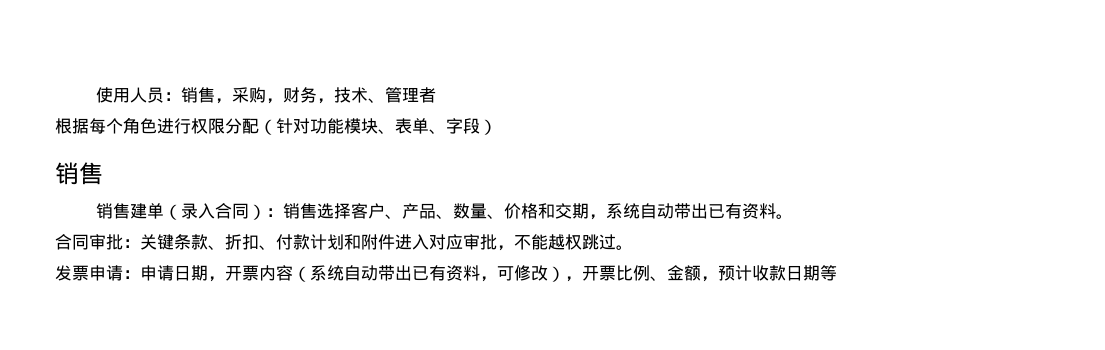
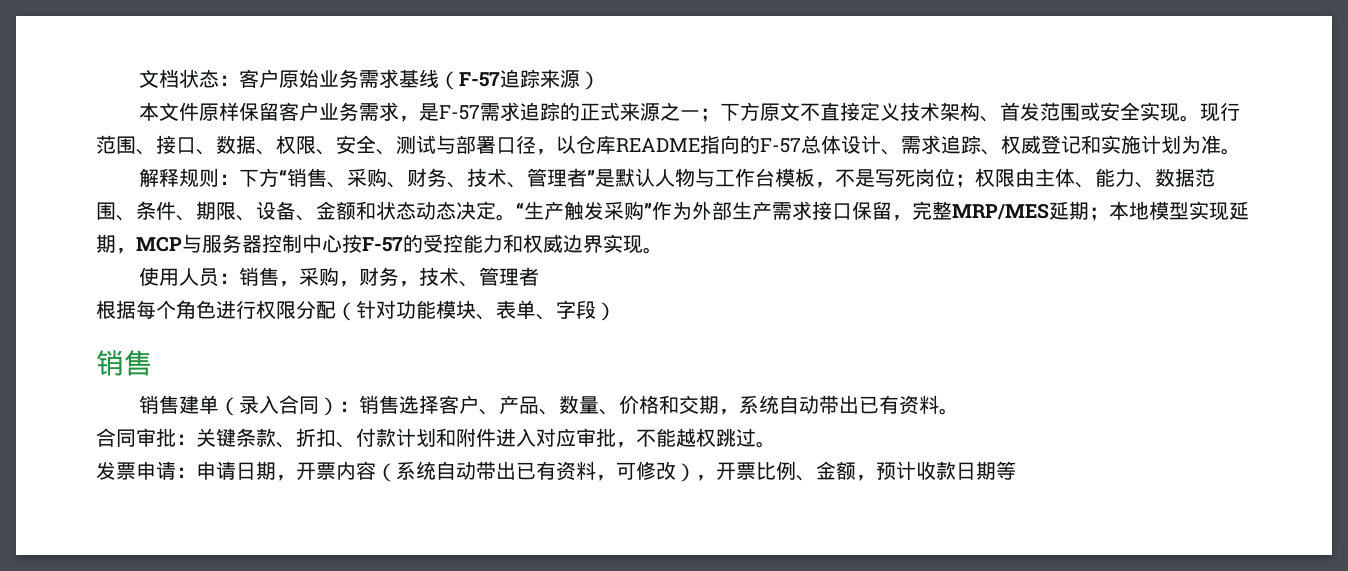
(96, 95) none -> [139,69,601,90] [139,102,1241,122] [96,135,1241,155] [139,168,1216,188] [96,201,1249,221] [96,234,663,254] 文档状态：客户原始业务需求基线（F-57追踪来源） // 本文件原样保留客户业务需求，是F-57需求追踪的正式来源之一；下方原文不直接定义技术架构、首发范围或安全实现。现行范围、接口、数据、权限、安全、测试与部署口径，以仓库README指向的F-57总体设计、需求追踪、权威登记和实施计划为准。 // 解释规则：下方“销售、采购、财务、技术、管理者”是默认人物与工作台模板，不是写死岗位；权限由主体、能力、数据范围、条件、期限、设备、金额和状态动态决定。“生产触发采购”作为外部生产需求接口保留，完整MRP/MES延期；本地模型实现延期，MCP与服务器控制中心按F-57的受控能力和权威边界实现。 //

